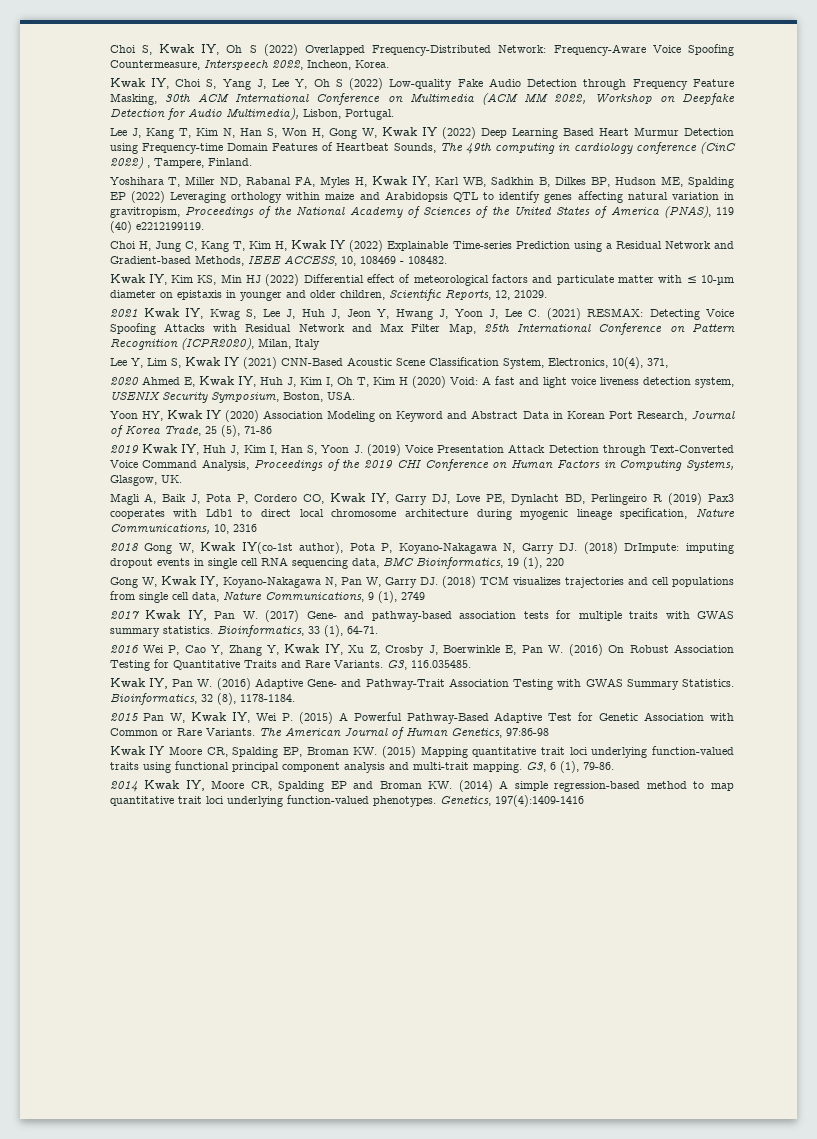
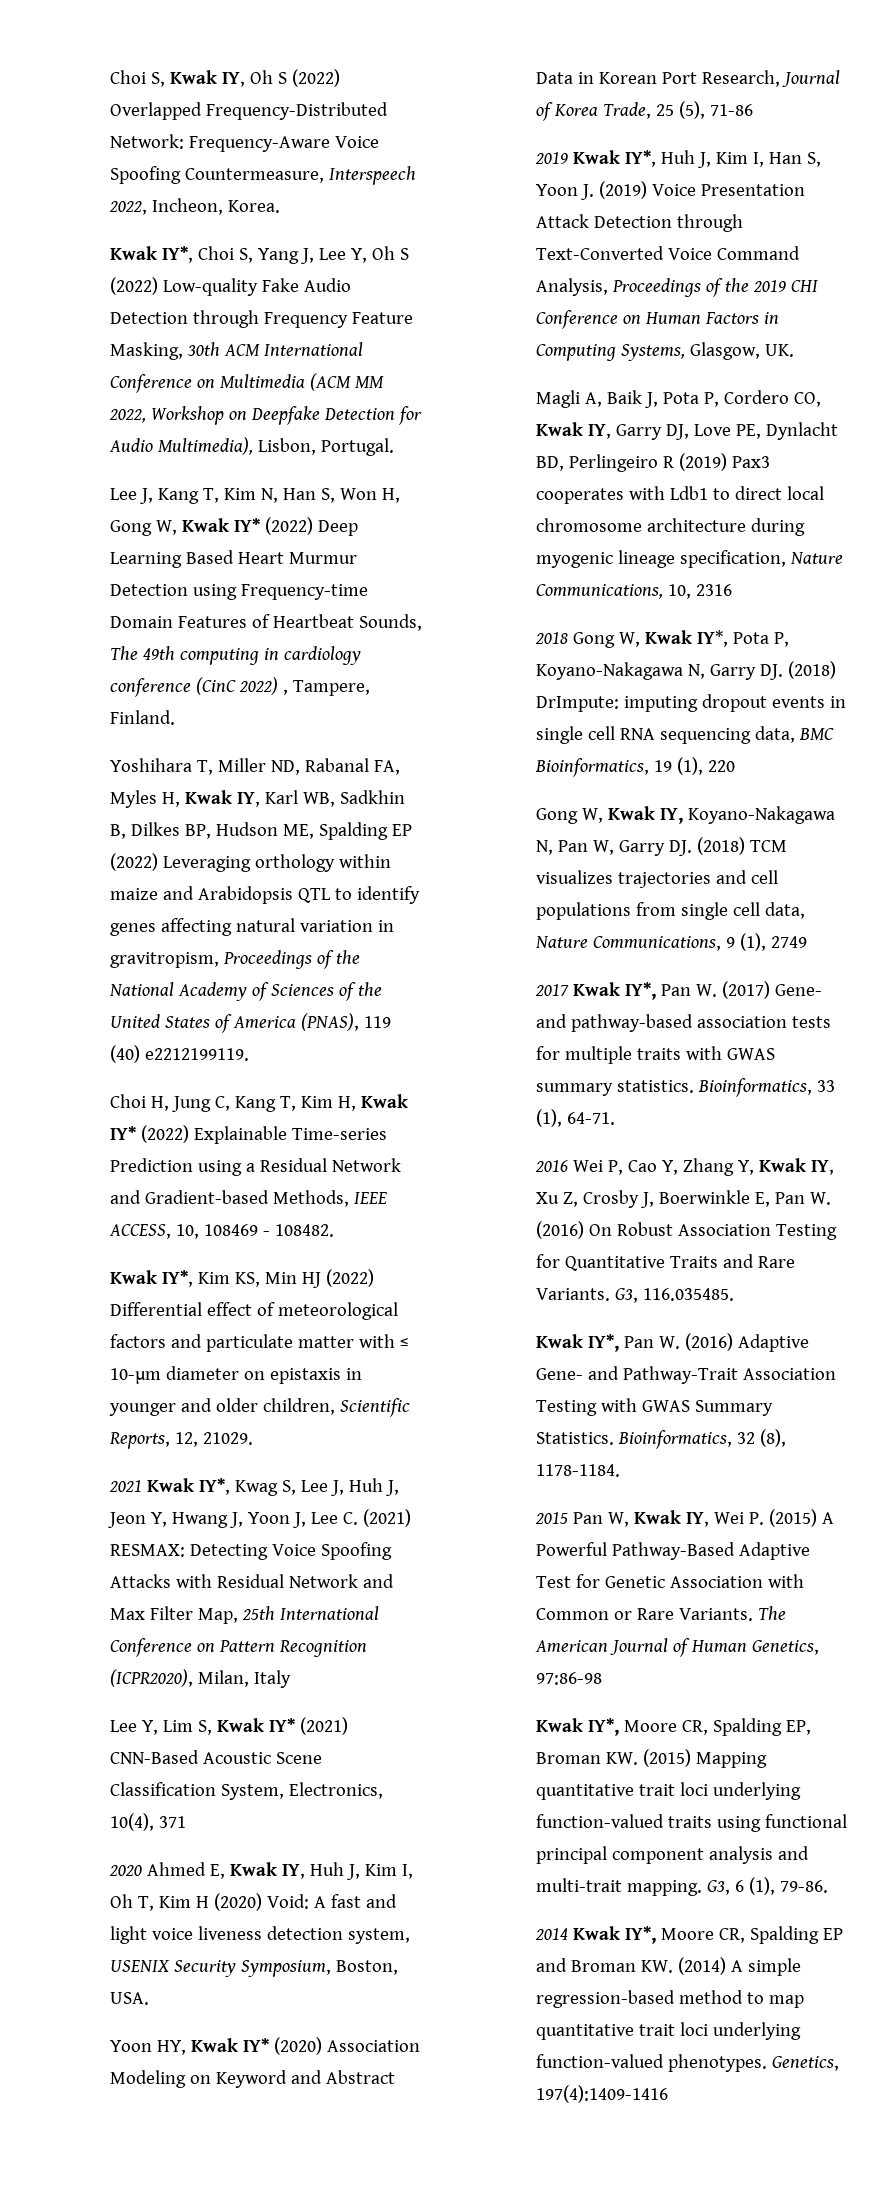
[150,78,169,89] IY, -> [162,246,194,263] IY*,
[421,127,437,136] IY -> [234,518,261,532] IY*
[330,240,346,249] IY -> [110,1126,137,1140] IY*
[148,274,167,285] IY, -> [162,1270,194,1287] IY*,
[185,308,204,319] IY, -> [199,1478,231,1495] IY*,
[223,357,239,366] IY -> [269,1718,296,1732] IY*
[646,358,668,368] 371, -> [159,1816,187,1828] 371
[205,410,221,419] IY -> [243,2038,270,2052] IY*
[180,444,199,455] IY, -> [625,150,657,167] IY*,
[241,542,344,554] IY(co-1st author), -> [697,630,729,647] IY*,
[187,610,207,621] IY, -> [625,982,657,1000] IY*,
[148,678,168,689] IY, -> [588,1334,620,1352] IY*,
[149,746,165,755] IY -> [588,1718,620,1736] IY*,
[185,780,205,791] IY, -> [625,1926,657,1944] IY*,

